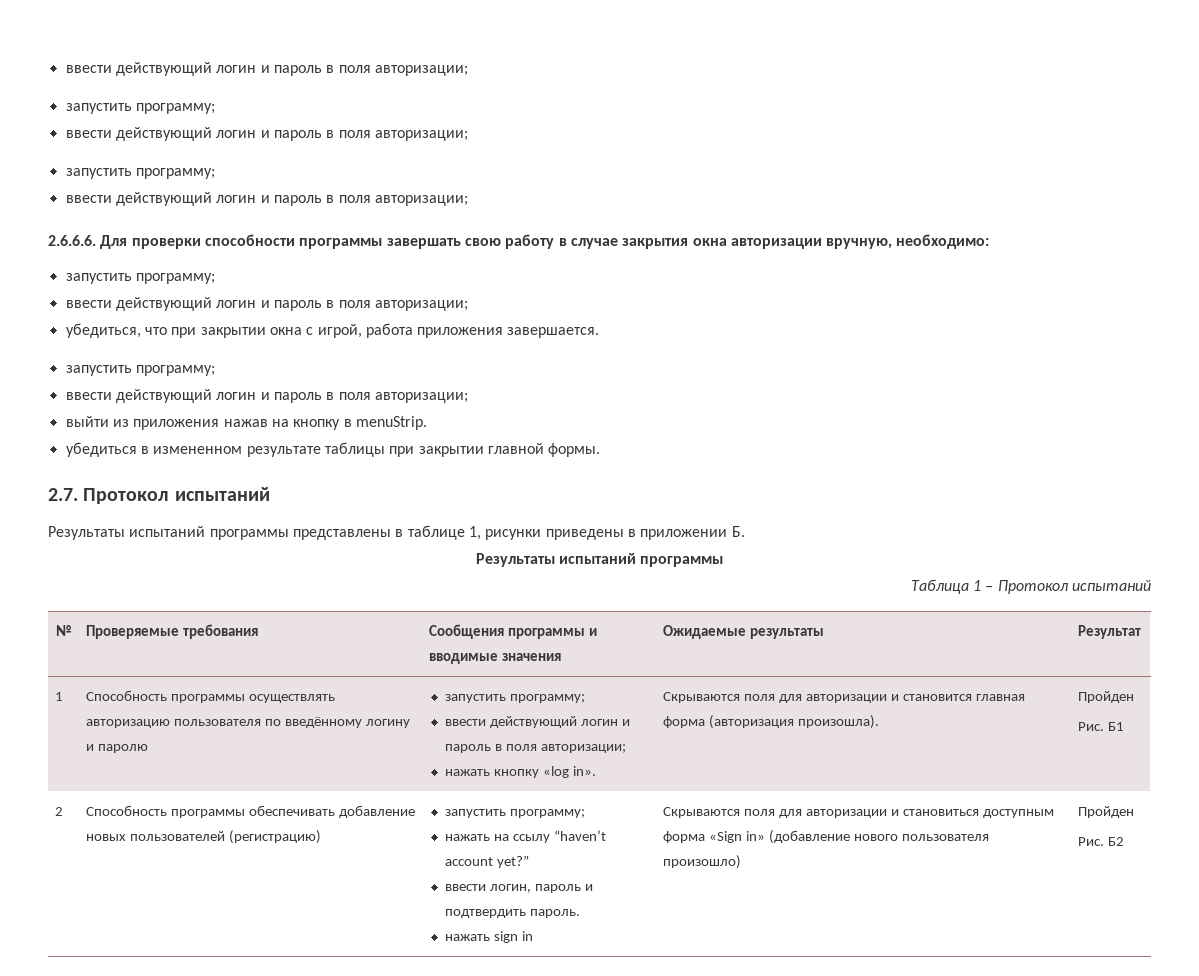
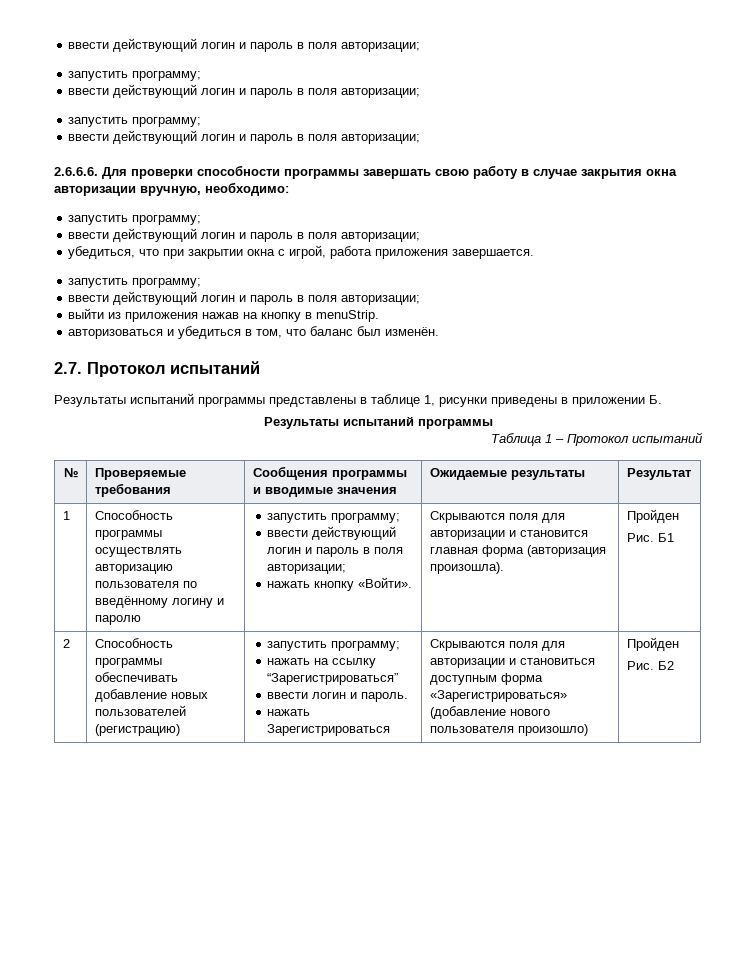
[65,442,601,457] убедиться в измененном результате таблицы при закрытии главной формы. -> [68,326,440,339] авторизоваться и убедиться в том, что баланс был изменён.
[543,766,596,778] «log in». -> [358,577,413,588] «Войти».
[513,830,606,843] [445,855,530,868] [445,884,593,893] [445,909,527,918] ссылу “haven’t account yet?” // ввести логин, пароль и подтвердить -> [332,658,377,668] [267,673,399,685] [267,692,358,699] ссылку “Зарегистрироваться” // ввести логин и
[494,931,534,943] sign in -> [267,724,391,736] Зарегистрироваться
[709,831,766,843] «Sign in» -> [429,690,567,702] «Зарегистрироваться»

